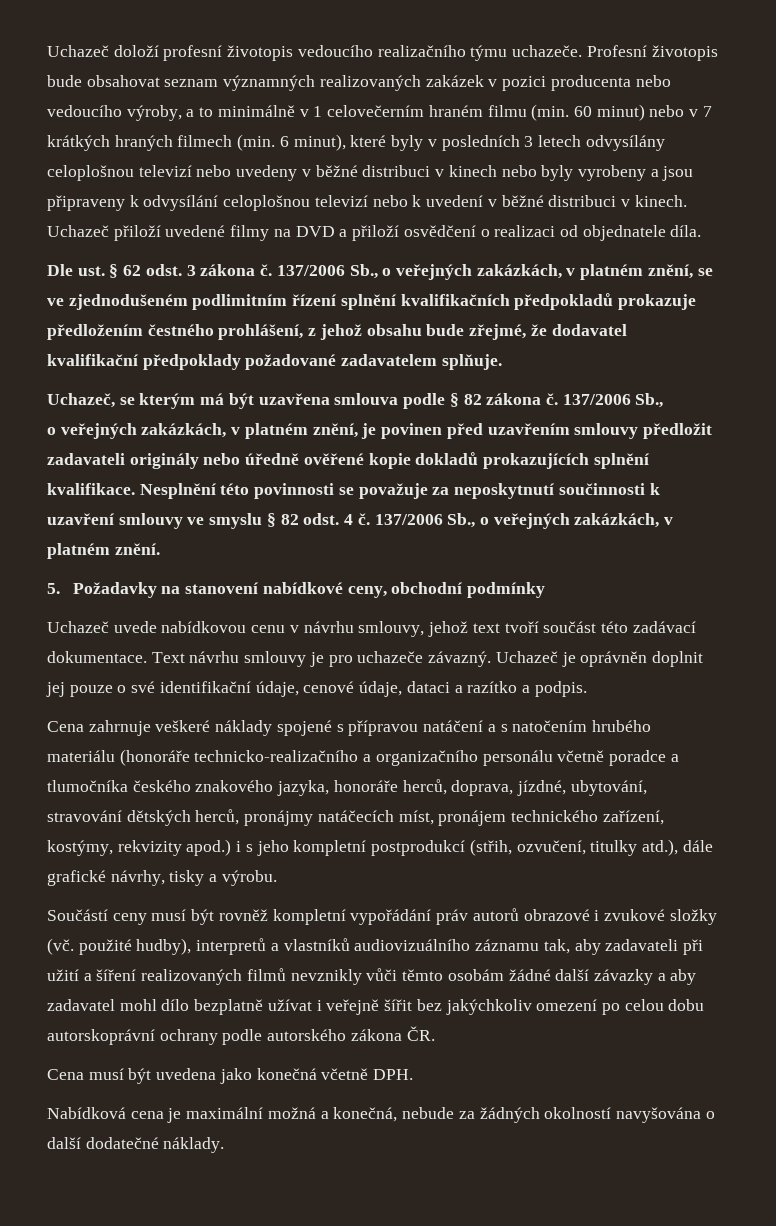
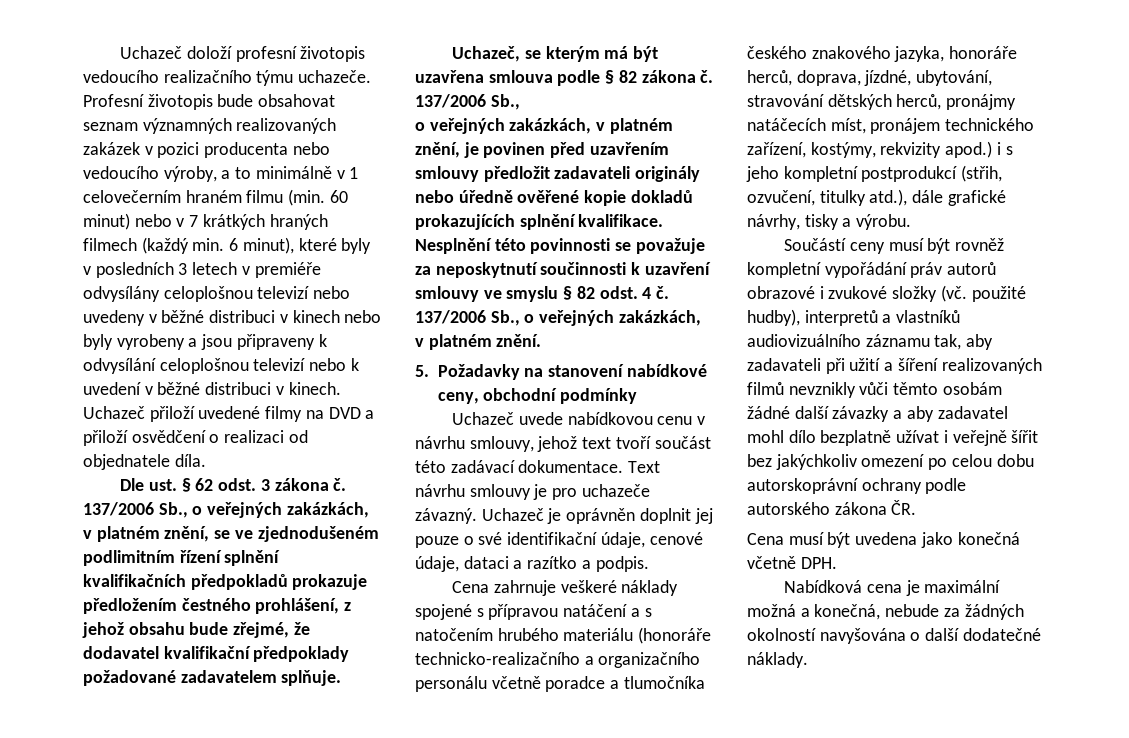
[237,134,276,151] (min. -> [141,237,225,254] (každý min.
(581, 141) none -> [241,262,321,278] v premiéře

